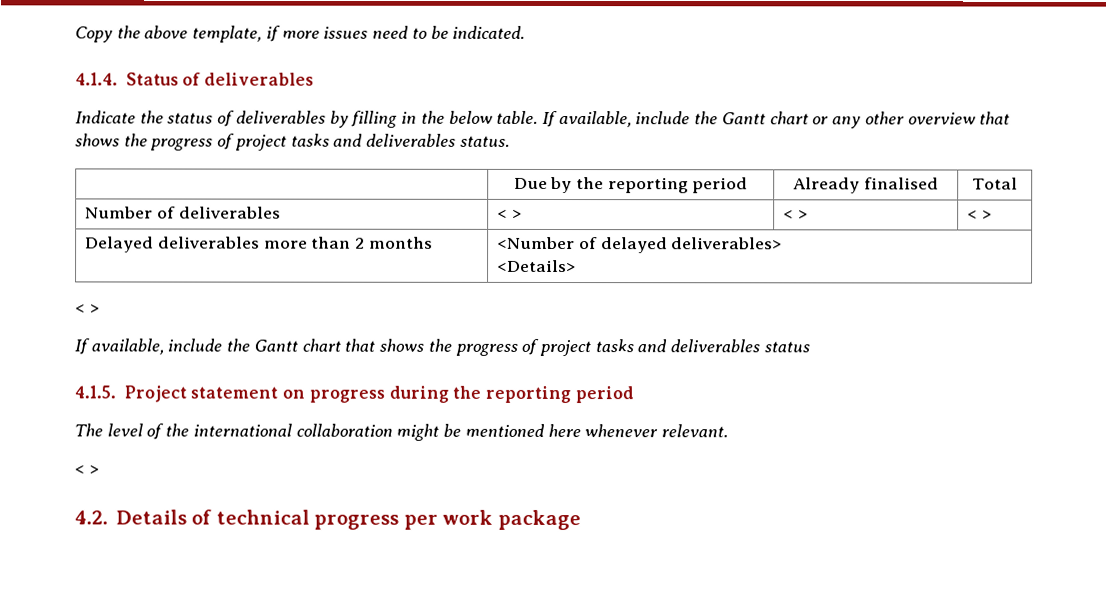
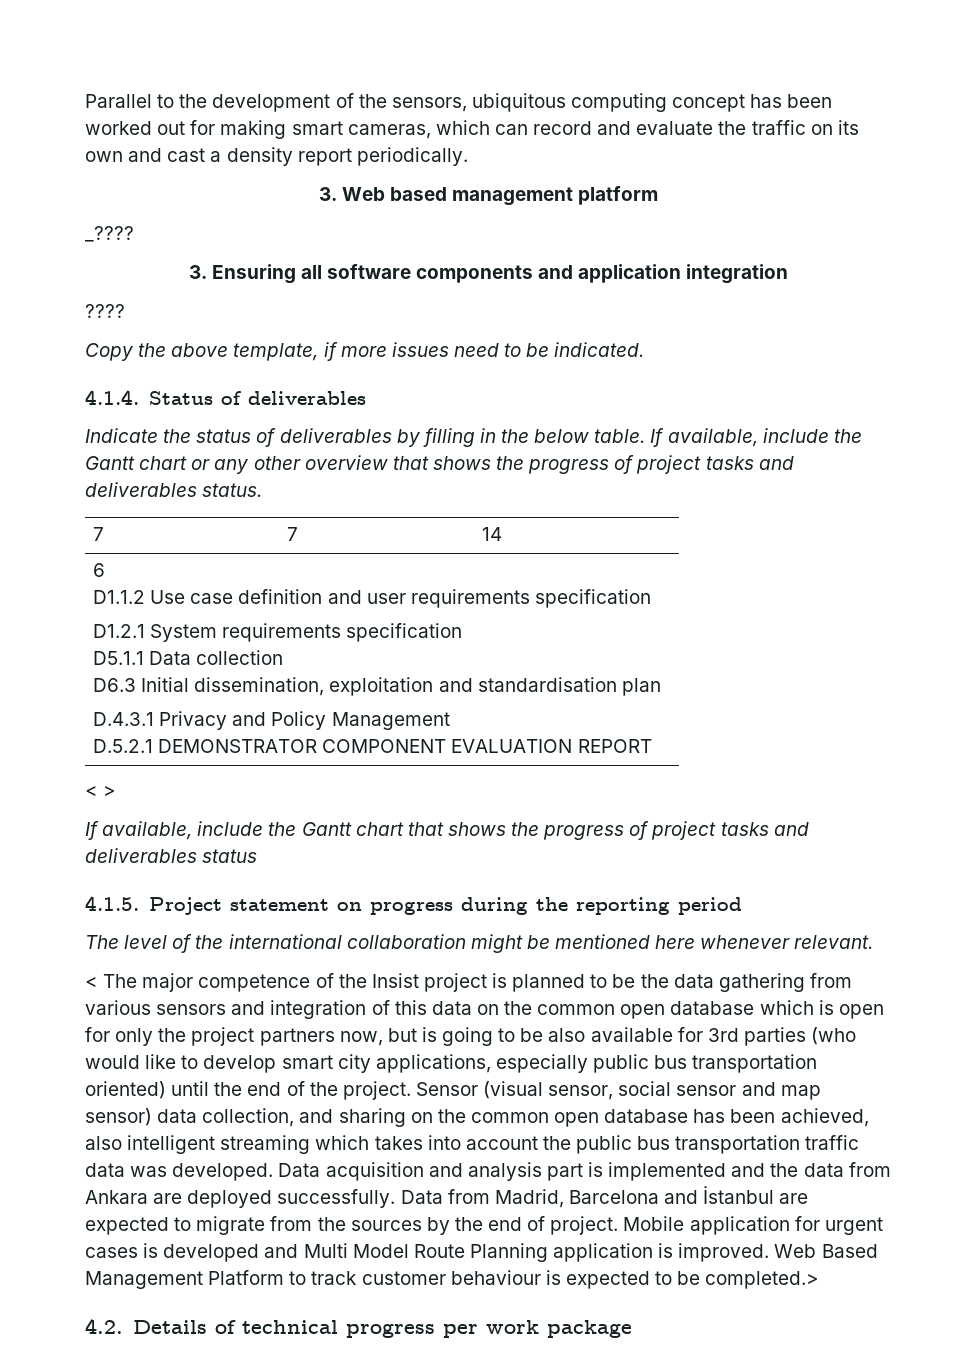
(75, 34) none -> [85,93,833,112] [85,120,859,139] [85,147,468,166] [318,186,659,206] [85,226,134,242] [188,264,789,284] [85,304,125,318] Parallel to the development of the sensors, ubiquitous computing concept has been worked out for making smart cameras, which can record and evaluate the traffic on its own and cast a density report periodically. // 3. Web based management platform // _???? // 3. Ensuring all software components and application integration // ???? //
[513,176,749,194] [793,177,939,194] [972,177,1019,190] [85,206,281,219] [497,209,522,219] [783,210,808,220] [967,210,992,220] [85,236,433,253] [497,236,783,254] [497,259,577,273] | Due by the reporting period | Already finalised | Total // Number of deliverables | < > | < > | < > // Delayed deliverables more than 2 months | <Number of delayed deliverables> // <Details> -> [93,527,105,541] [287,527,299,541] [482,527,503,541] [93,563,106,577] [93,589,651,608] [93,623,463,642] [93,650,284,665] [93,677,661,696] [93,711,450,730] [93,739,652,753] 7 | 7 | 14 // 6 // D1.1.2 Use case definition and user requirements specification // D1.2.1 System requirements specification // D5.1.1 Data collection // D6.3 Initial dissemination, exploitation and standardisation plan // D.4.3.1 Privacy and Policy Management // D.5.2.1 DEMONSTRATOR COMPONENT EVALUATION REPORT
[88,465,99,475] > -> [103,973,852,992] [85,1000,884,1019] [85,1027,857,1046] [85,1054,818,1073] [85,1081,821,1100] [85,1108,869,1127] [85,1135,860,1154] [85,1162,891,1181] [85,1186,809,1208] [85,1216,883,1235] [85,1243,878,1262] [85,1270,820,1289] The major competence of the Insist project is planned to be the data gathering from various sensors and integration of this data on the common open database which is open for only the project partners now, but is going to be also available for 3rd parties (who would like to develop smart city applications, especially public bus transportation oriented) until the end of the project. Sensor (visual sensor, social sensor and map sensor) data collection, and sharing on the common open database has been achieved, also intelligent streaming which takes into account the public bus transportation traffic data was developed. Data acquisition and analysis part is implemented and the data from Ankara are deployed successfully. Data from Madrid, Barcelona and İstanbul are expected to migrate from the sources by the end of project. Mobile application for urgent cases is developed and Multi Model Route Planning application is improved. Web Based Management Platform to track customer behaviour is expected to be completed.>

